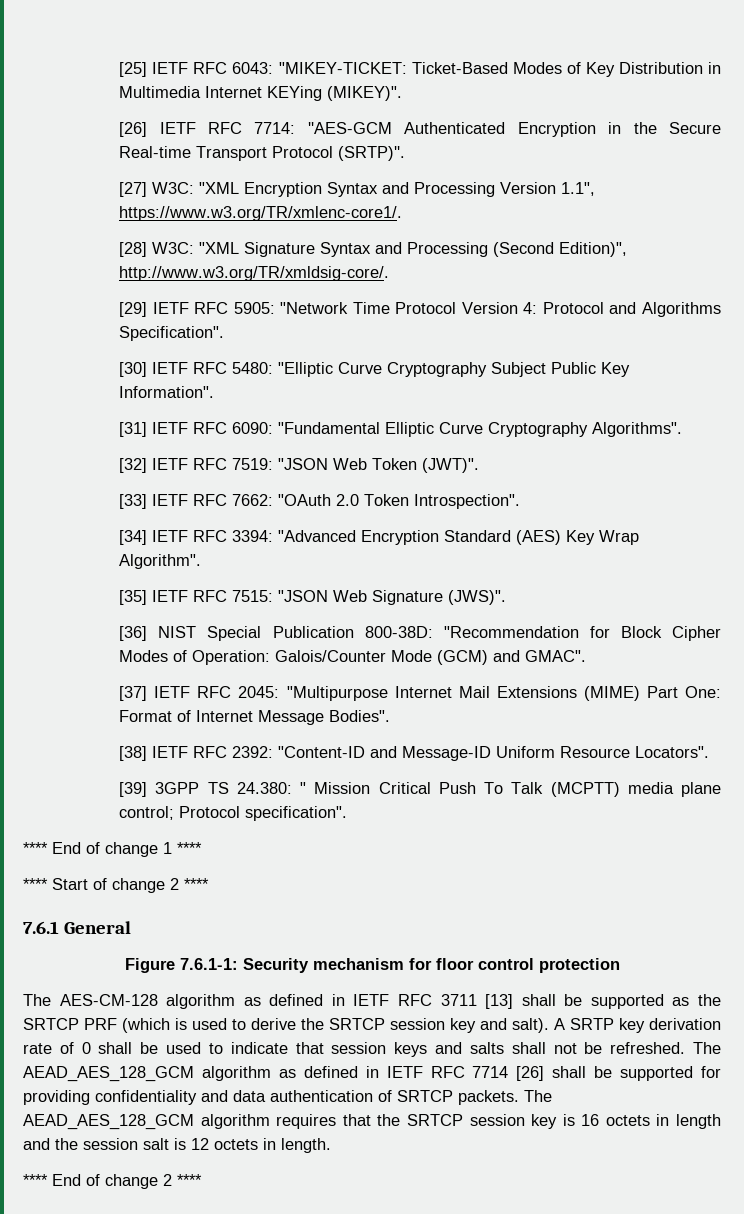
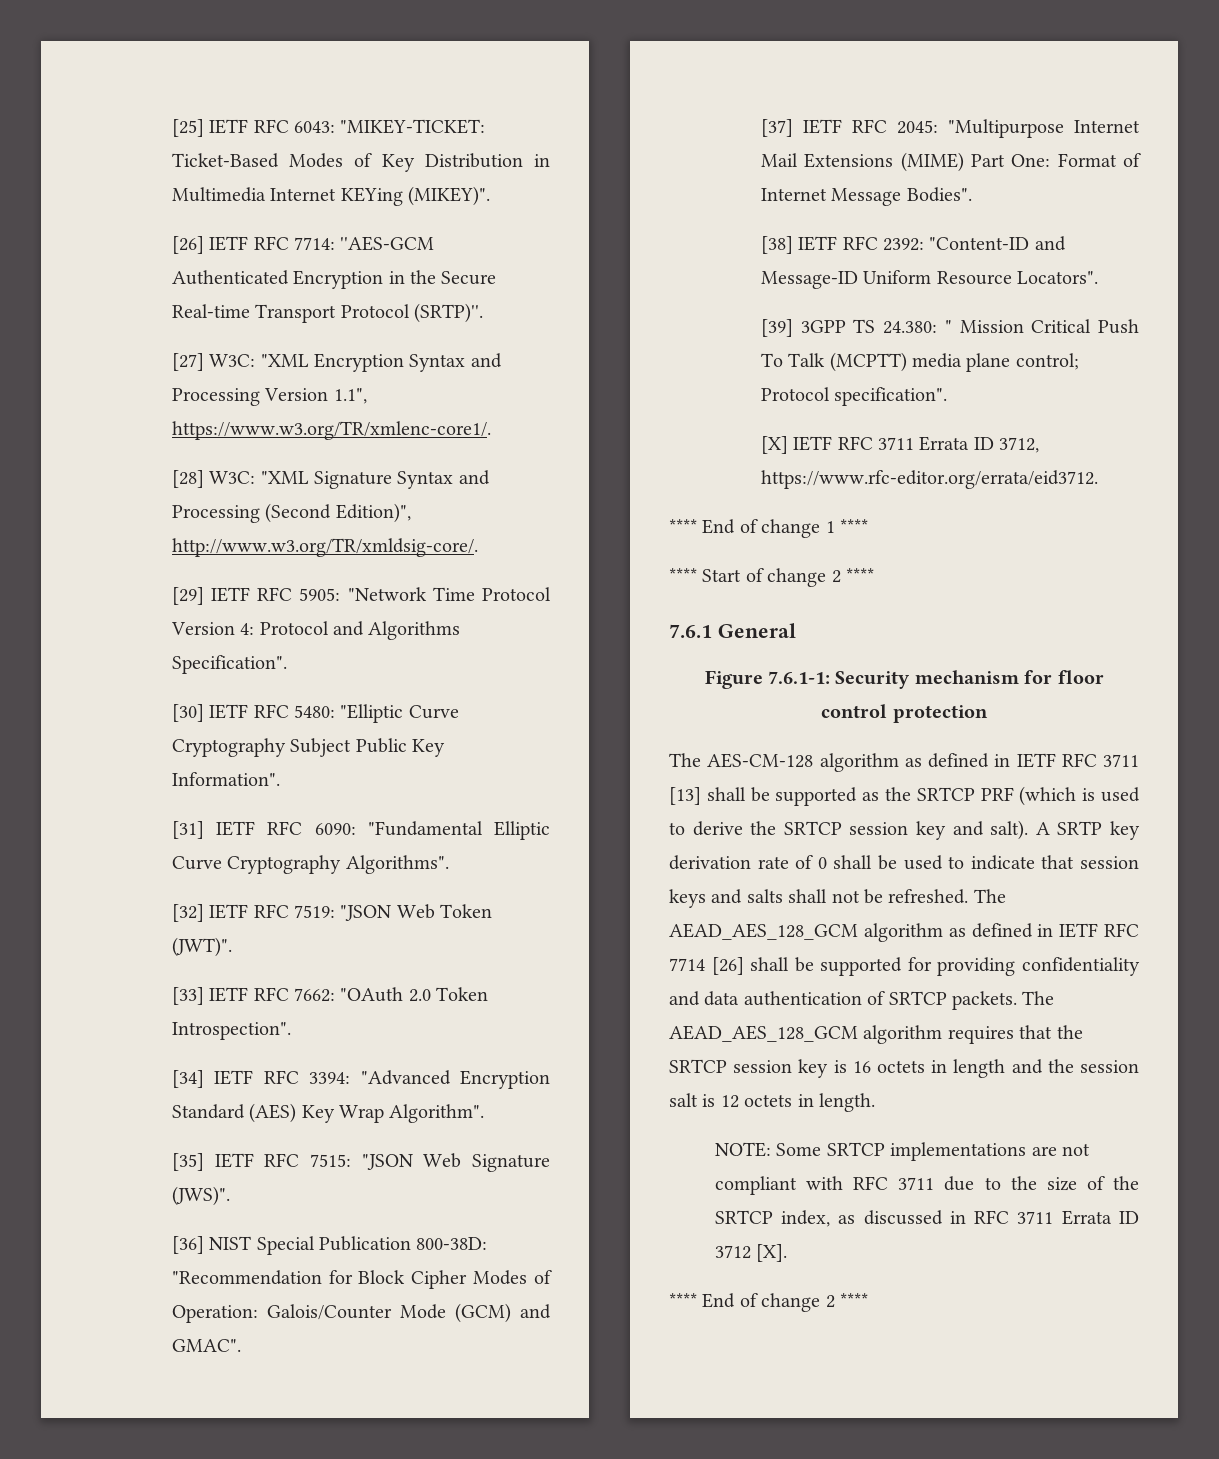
(348, 813) none -> [760,436,1040,454] [760,470,1098,489] // [X] IETF RFC 3711 Errata ID 3712, https://www.rfc-editor.org/errata/eid3712.
(331, 1145) none -> [714,1142,1090,1161] [714,1176,1139,1195] [714,1210,1139,1227] [714,1244,788,1262] // NOTE: Some SRTCP implementations are not compliant with RFC 3711 due to the size of the SRTCP index, as discussed in RFC 3711 Errata ID 3712 [X].

